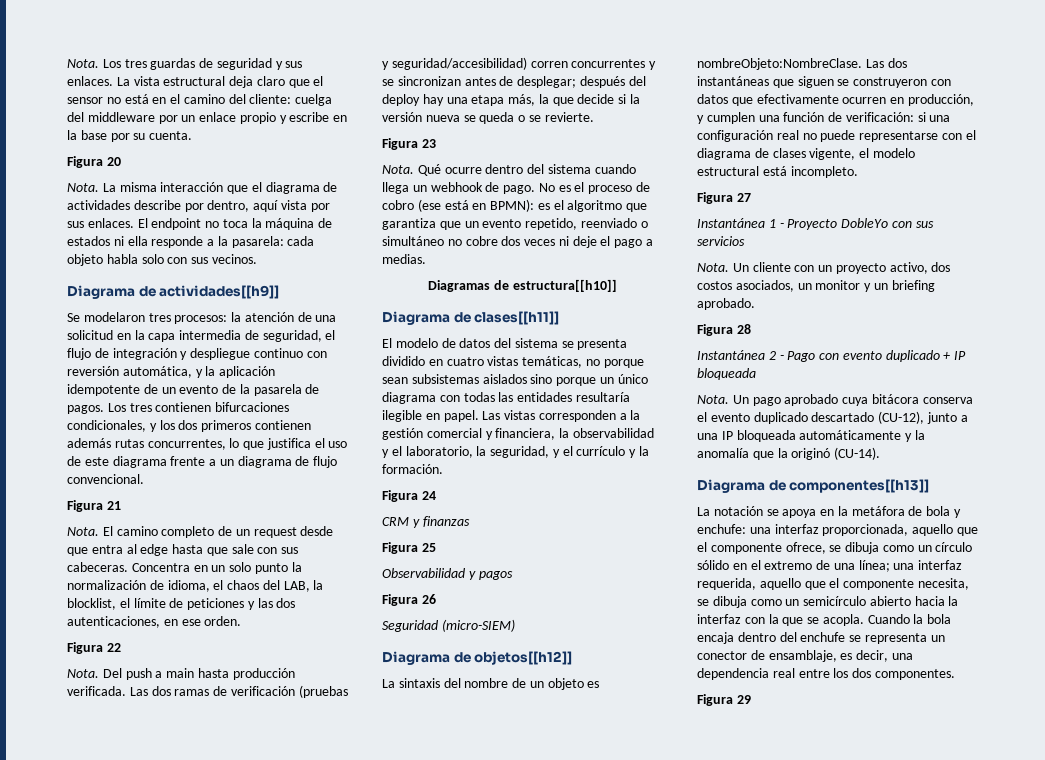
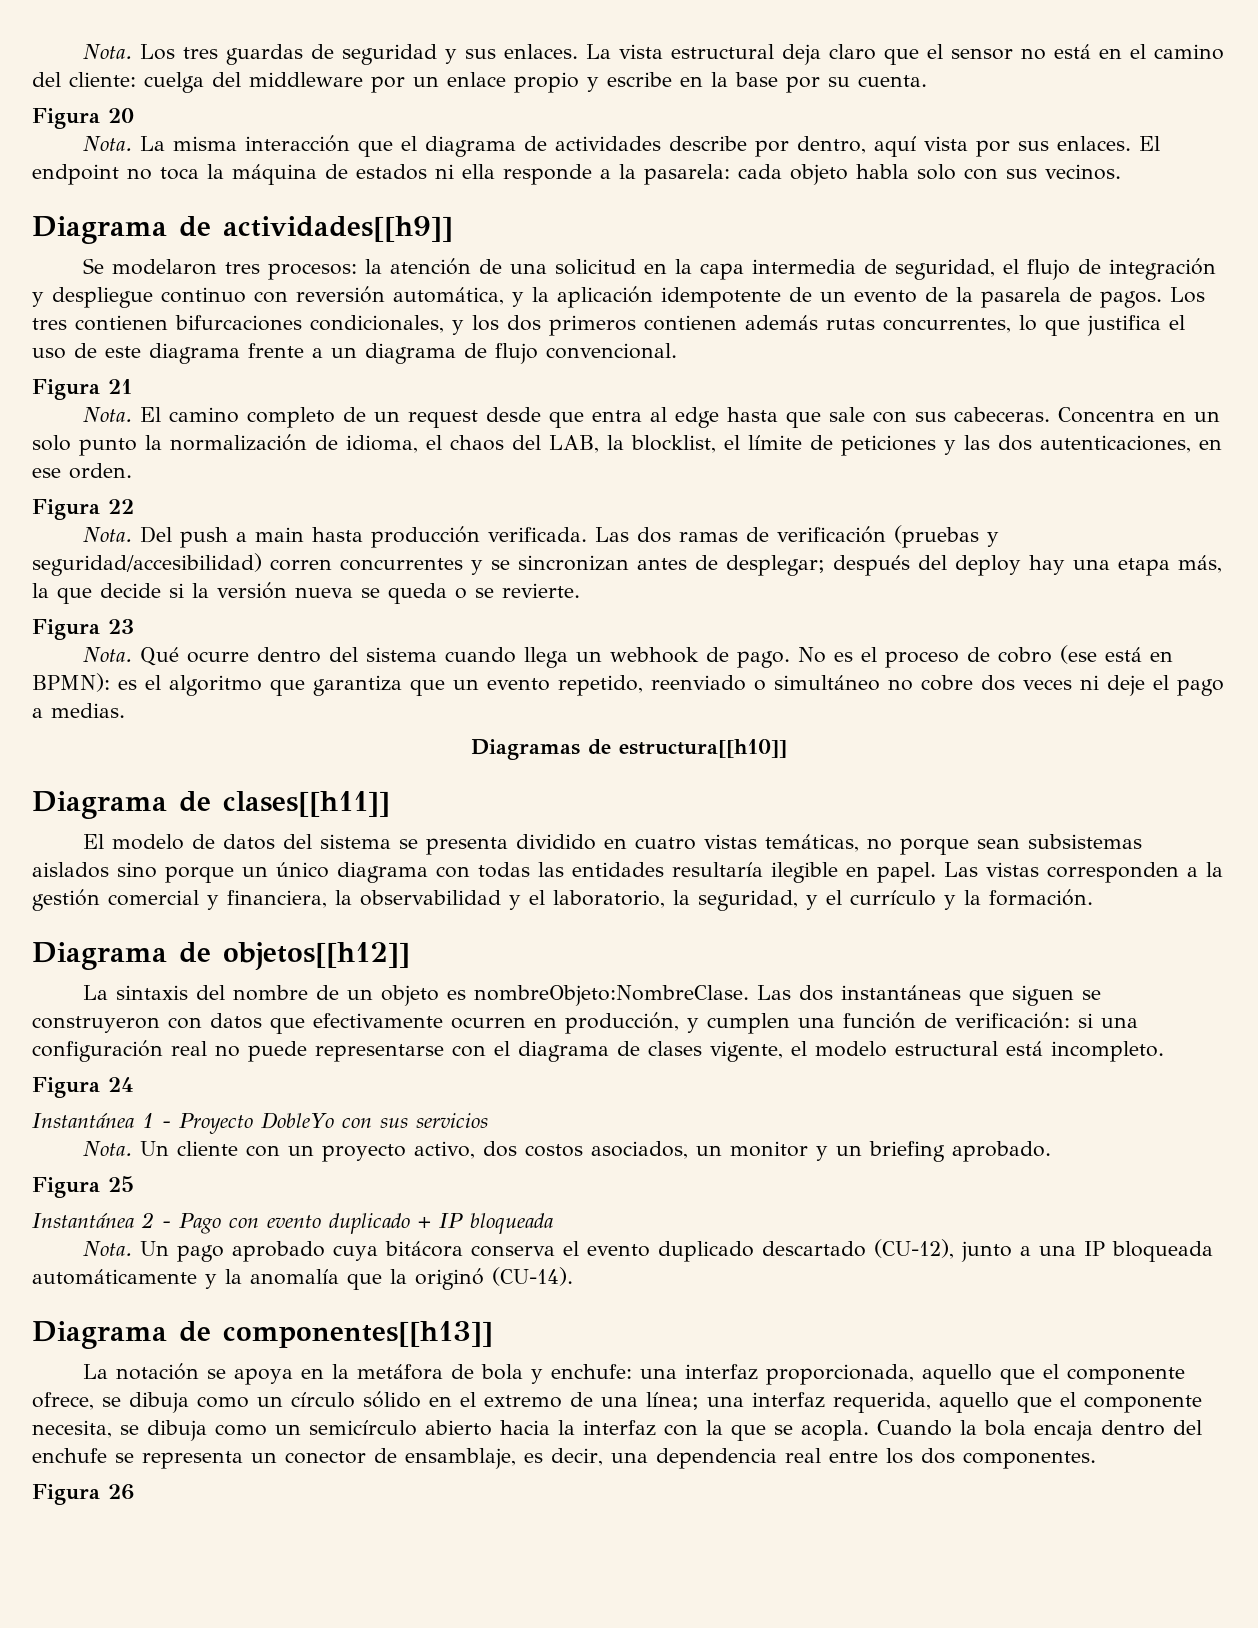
[382,490,436,502] [382,516,470,528] [382,542,436,554] [382,568,513,580] [382,594,436,606] [382,619,515,632] // Figura 24 // CRM y finanzas // Figura 25 // Observabilidad y pagos // Figura 26 // Seguridad (micro-SIEM) -> (1093, 897) none
[736,193,751,202] 27 -> [108,1077,134,1092] 24
[736,324,751,334] 28 -> [108,1176,134,1192] 25
[736,695,751,704] 29 -> [108,1484,134,1500] 26

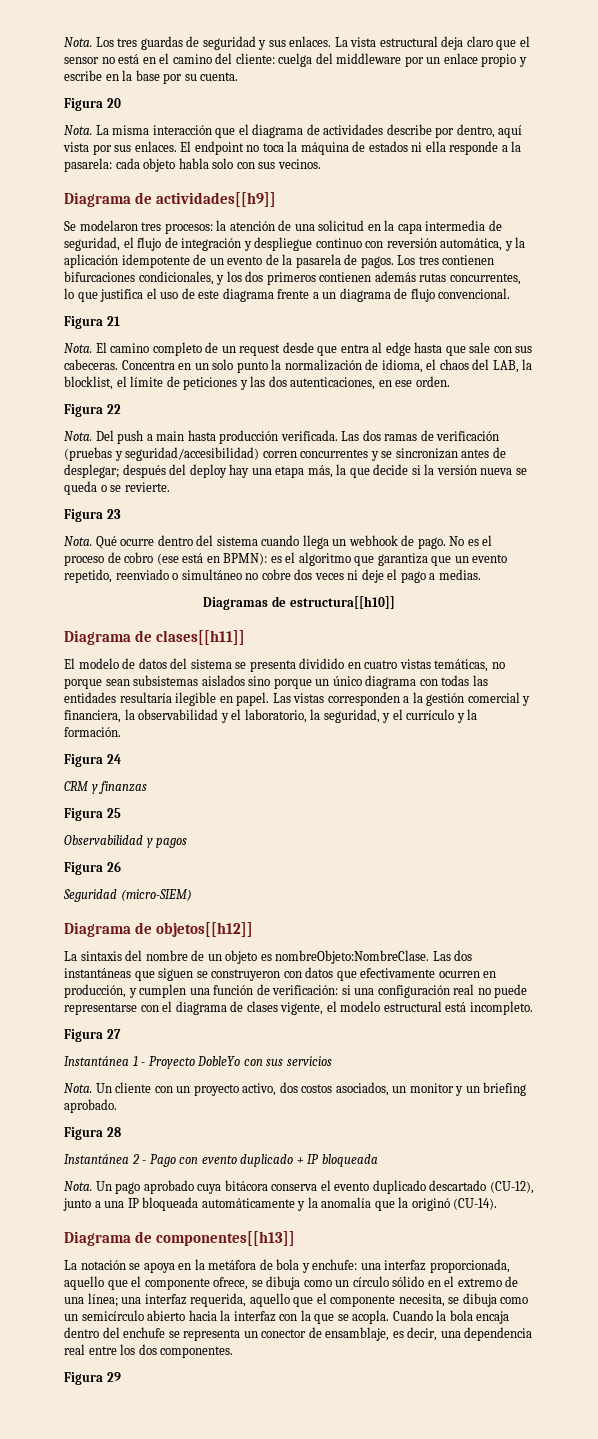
(1093, 897) none -> [64,754,121,767] [64,781,148,794] [64,808,121,821] [64,835,188,848] [64,861,121,875] [63,889,192,902] // Figura 24 // CRM y finanzas // Figura 25 // Observabilidad y pagos // Figura 26 // Seguridad (micro-SIEM)
[108,1077,134,1092] 24 -> [106,1029,121,1039] 27
[108,1176,134,1192] 25 -> [106,1127,121,1137] 28
[108,1484,134,1500] 26 -> [106,1372,121,1382] 29

